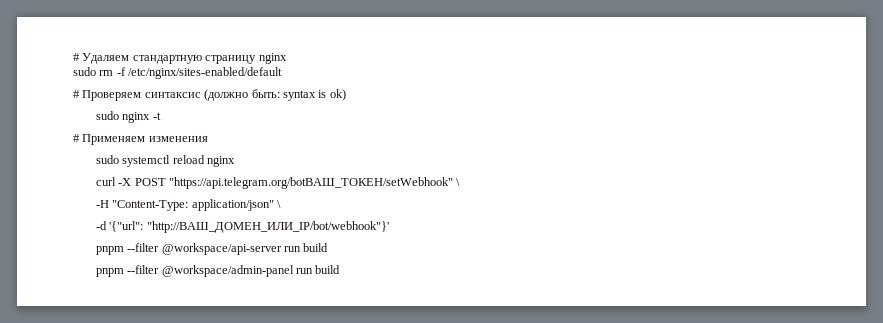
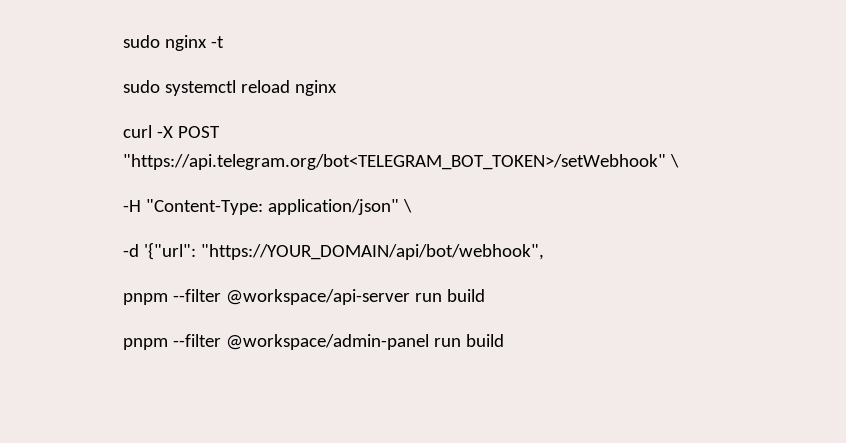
[73,53,287,64] [73,67,283,79] [73,89,346,101] # Удаляем стандартную страницу nginx // sudo rm -f /etc/nginx/sites-enabled/default // # Проверяем синтаксис (должно быть: syntax is ok) // -> (122, 41) none
[73,134,208,145] // # Применяем изменения -> (224, 42) none
[169,177,454,189] "https://api.telegram.org/botВАШ_ТОКЕН/setWebhook" -> [122,154,666,170] "https://api.telegram.org/bot<TELEGRAM_BOT_TOKEN>/setWebhook"
[146,221,389,233] "http://ВАШ_ДОМЕН_ИЛИ_IP/bot/webhook"}' -> [200,244,544,260] "https://YOUR_DOMAIN/api/bot/webhook",

